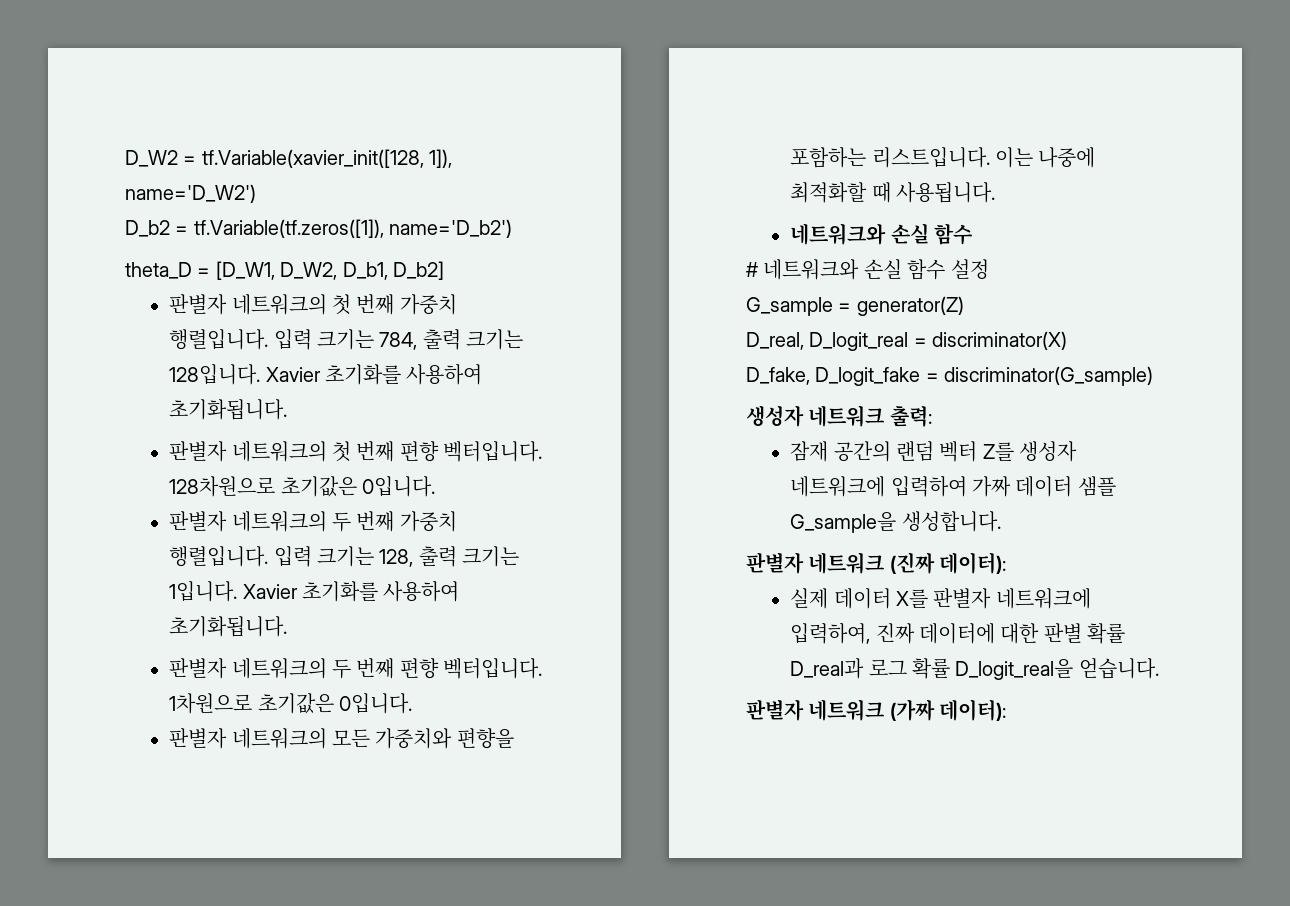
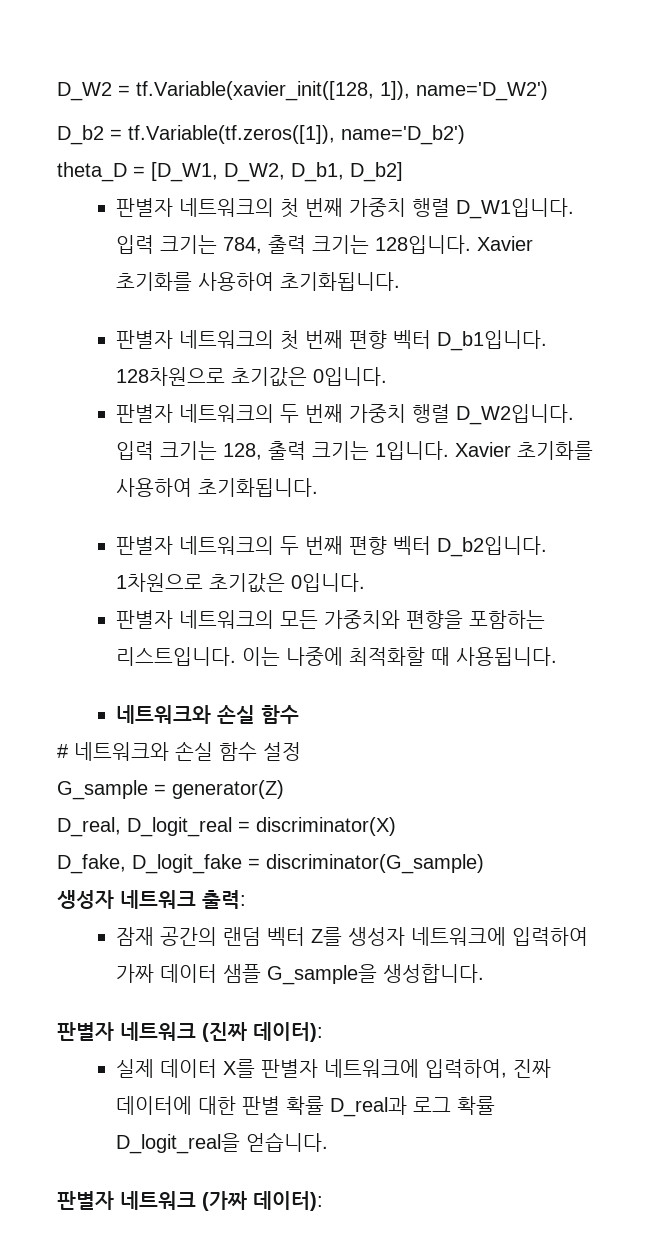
[169,329,269,350] 행렬입니다. -> [411,198,574,219] 행렬 D_W1입니다.
[443,441,543,462] 벡터입니다. -> [392,330,547,351] 벡터 D_b1입니다.
[169,546,269,567] 행렬입니다. -> [411,404,574,425] 행렬 D_W2입니다.
[443,658,543,679] 벡터입니다. -> [392,536,547,557] 벡터 D_b2입니다.

